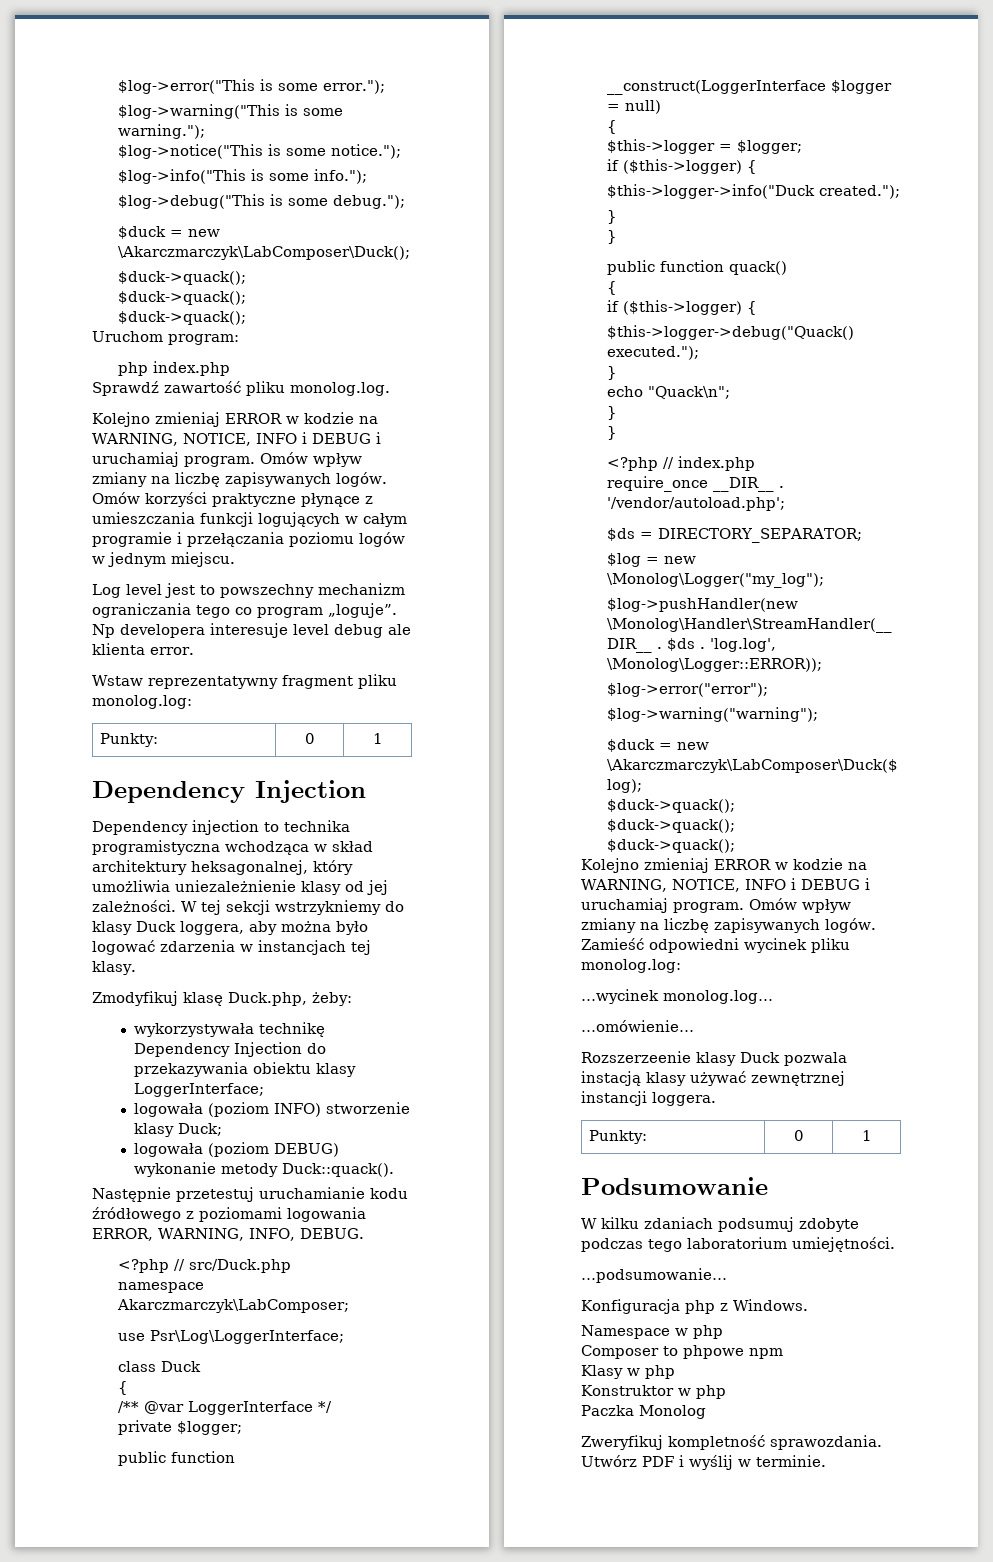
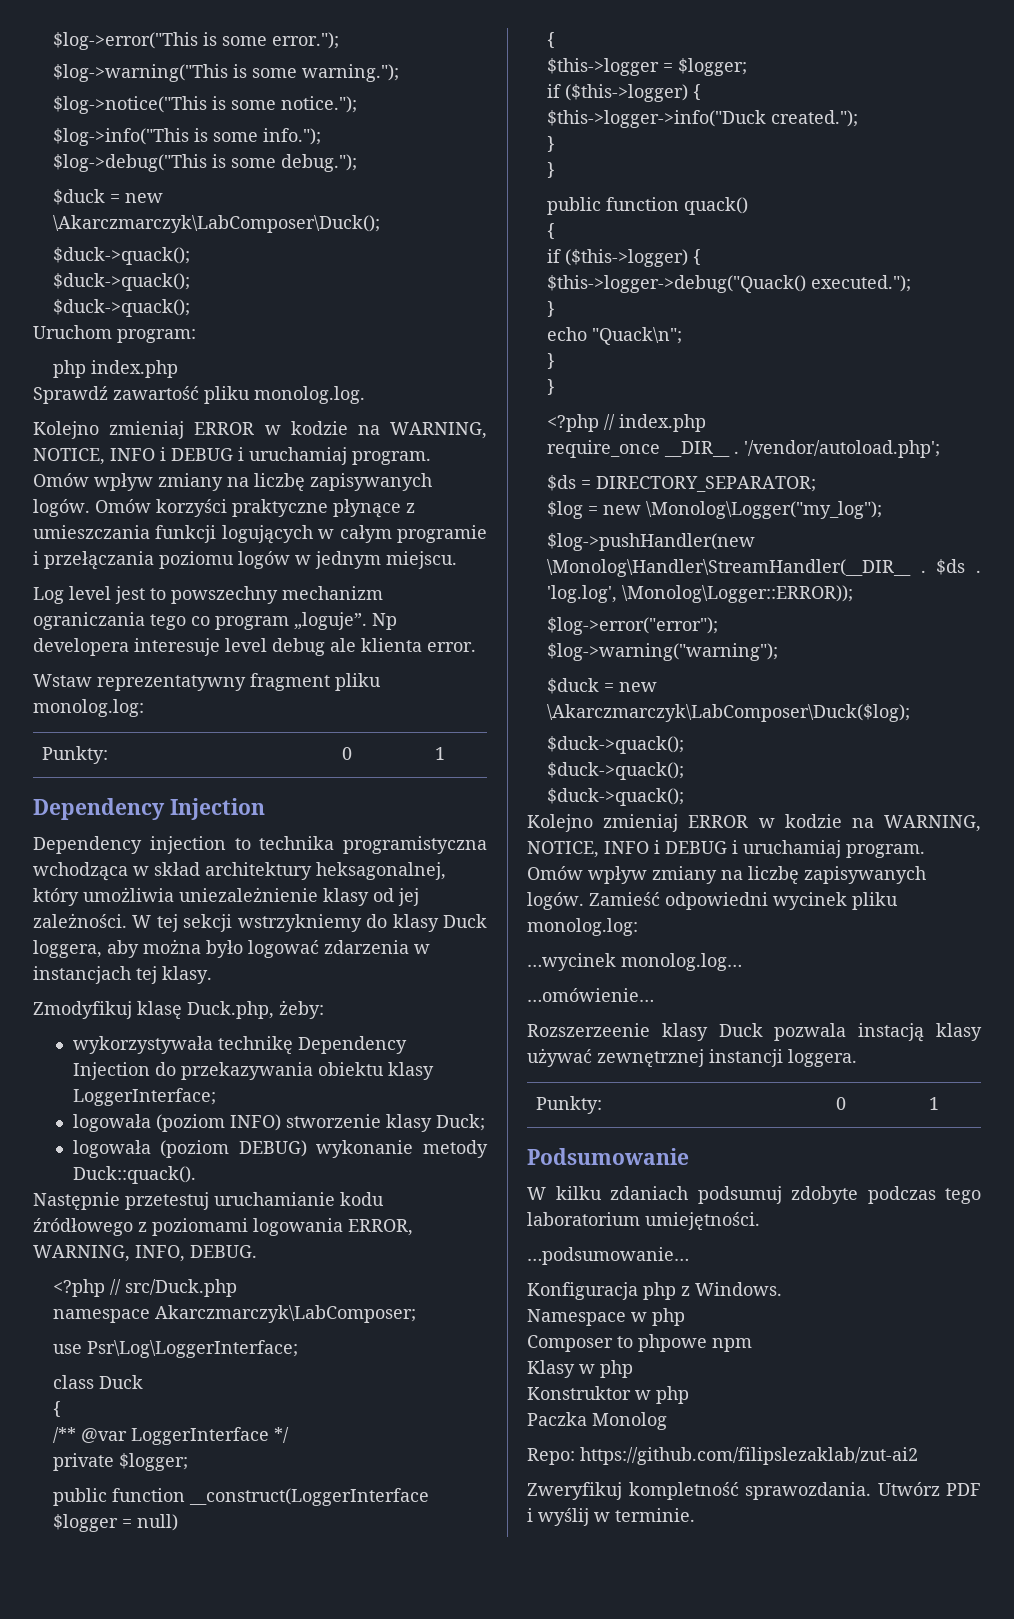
(706, 1412) none -> [527,1447,918,1465] // Repo: https://github.com/filipslezaklab/zut-ai2

